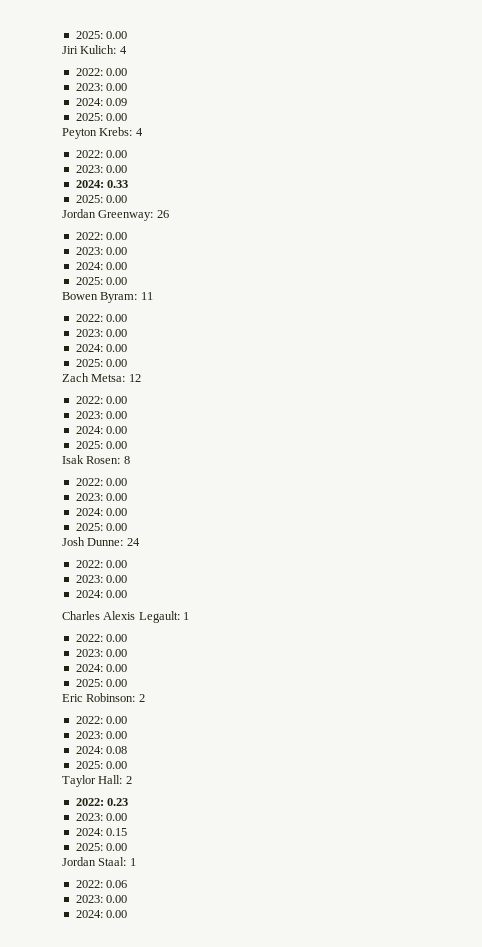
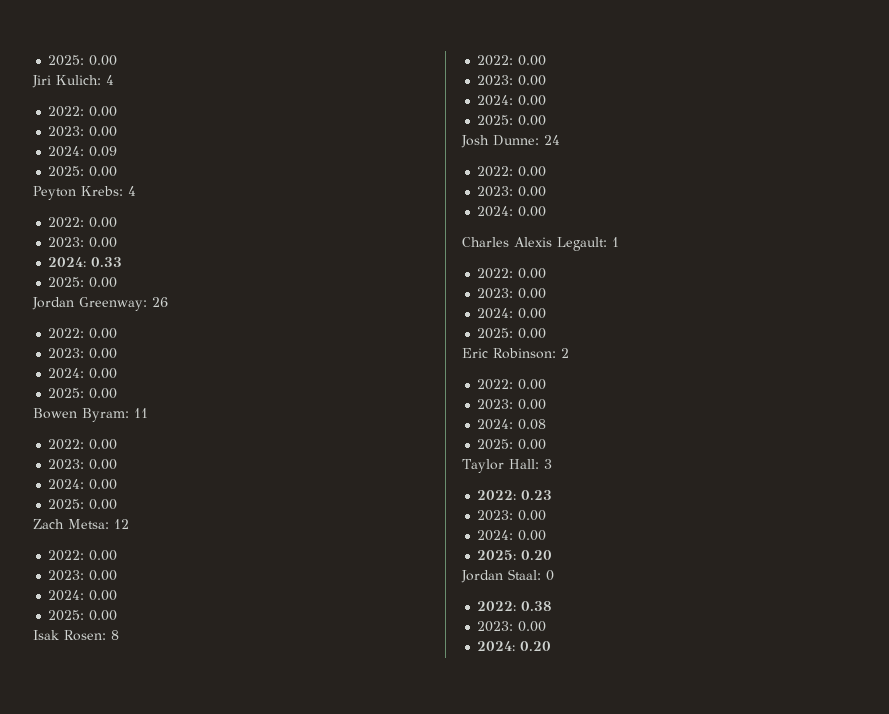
[125,776,132,784] 2 -> [543,459,552,469] 3
[106,828,128,836] [75,843,128,851] 0.15 // 2025: 0.00 -> [518,530,547,541] [477,550,553,560] 0.00 // 2025: 0.20
[129,858,136,866] [75,880,128,888] [75,895,128,903] [75,910,128,918] 1 // 2022: 0.06 // 2023: 0.00 // 2024: 0.00 -> [546,570,554,581] [477,601,553,611] [477,621,547,632] [477,641,552,651] 0 // 2022: 0.38 // 2023: 0.00 // 2024: 0.20

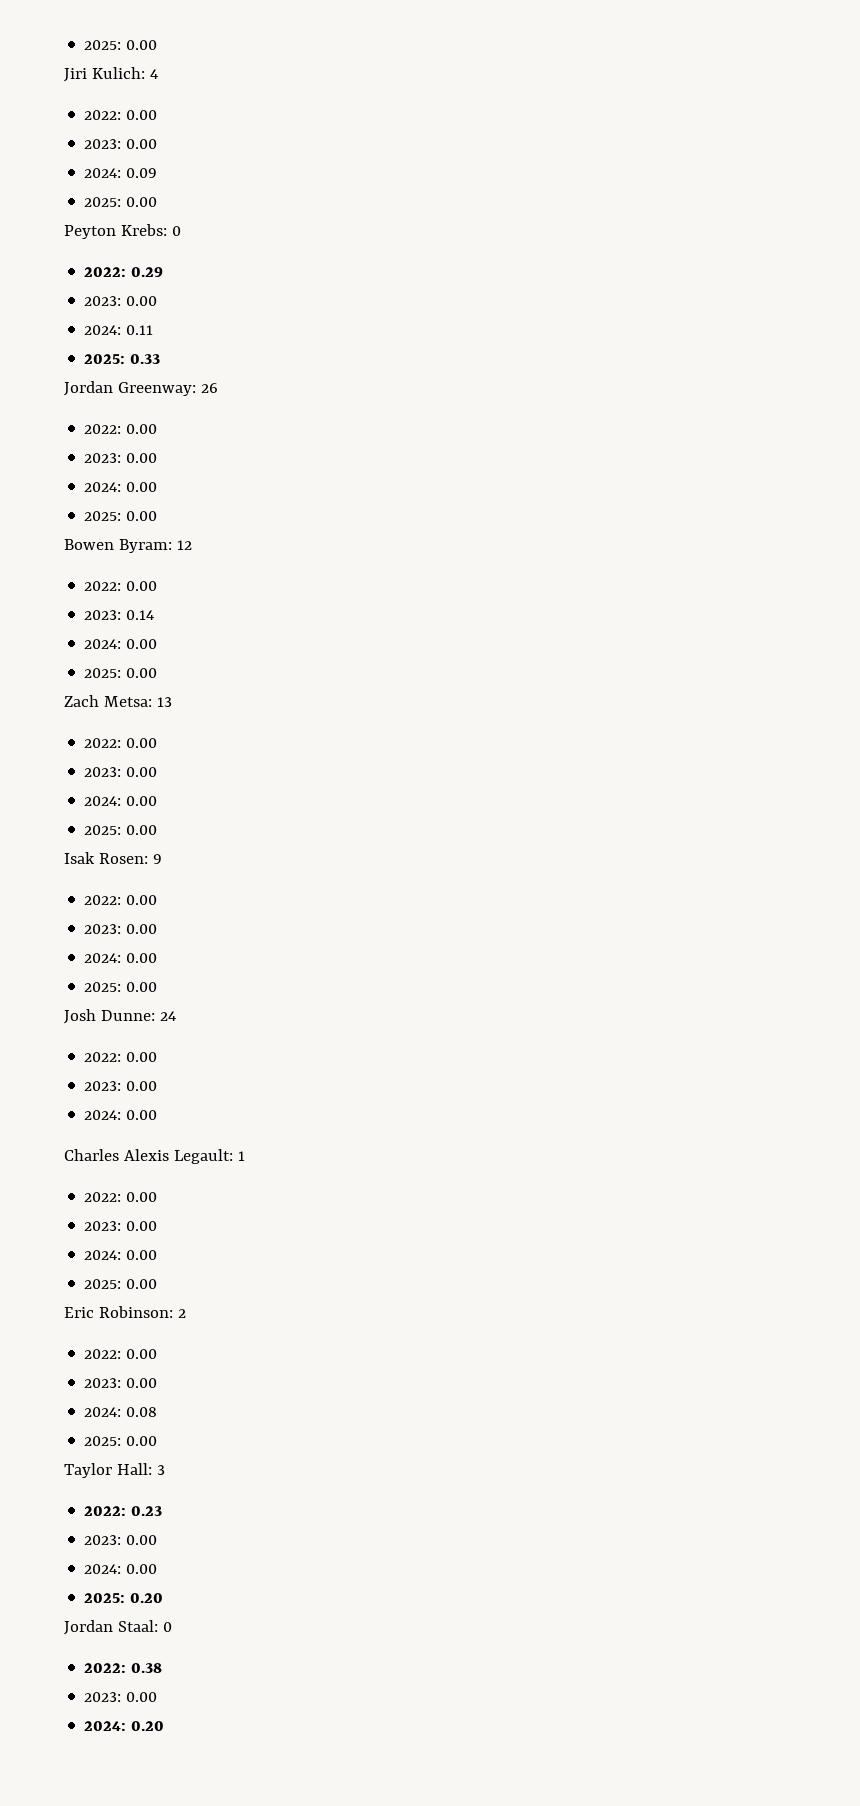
[128,186,136,196] [48,217,118,228] [48,237,118,248] [48,257,123,267] [48,277,118,288] 4 // 2022: 0.00 // 2023: 0.00 // 2024: 0.33 // 2025: 0.00 -> [171,226,181,236] [84,267,164,277] [84,296,158,306] [84,325,154,335] [84,354,161,364] 0 // 2022: 0.29 // 2023: 0.00 // 2024: 0.11 // 2025: 0.33
[134,408,148,418] [48,439,118,450] [48,459,118,470] 11 // 2022: 0.00 // 2023: 0.00 -> [176,540,192,550] [84,581,158,591] [84,610,155,620] 12 // 2022: 0.00 // 2023: 0.14
[114,519,129,529] 12 -> [156,697,172,707] 13
[111,630,119,640] 8 -> [152,854,162,864] 9

